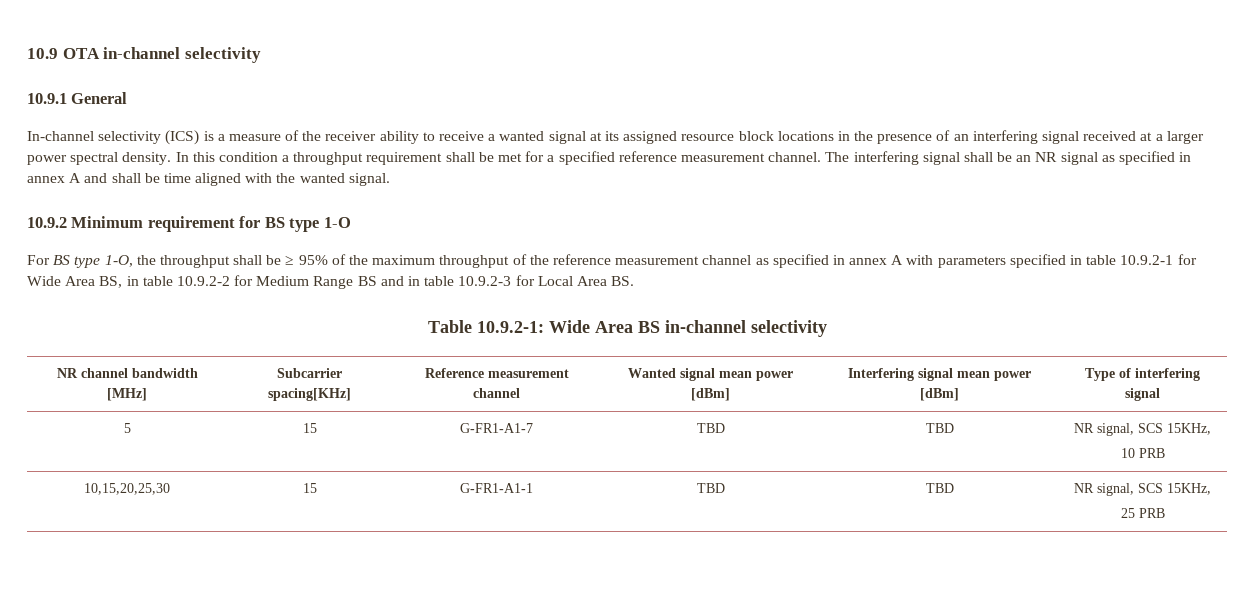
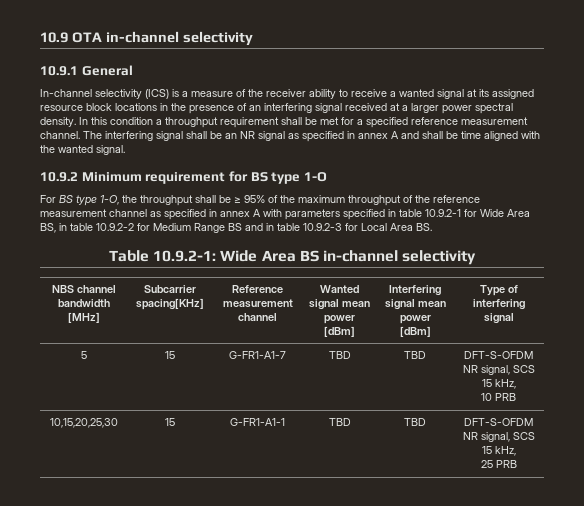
[56,368,78,378] NR -> [52,285,74,293] NBS
[1074,423,1211,436] NR signal, SCS 15KHz, -> [464,351,533,359] [462,365,535,375] [481,379,516,389] DFT-S-OFDM NR signal, SCS 15 kHz,
[1074,483,1211,496] NR signal, SCS 15KHz, -> [464,418,533,426] [462,432,535,442] [481,446,516,456] DFT-S-OFDM NR signal, SCS 15 kHz,

